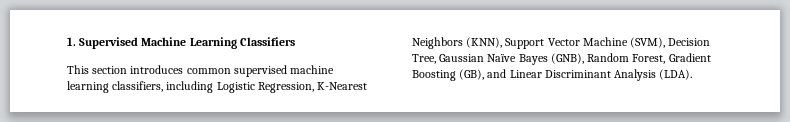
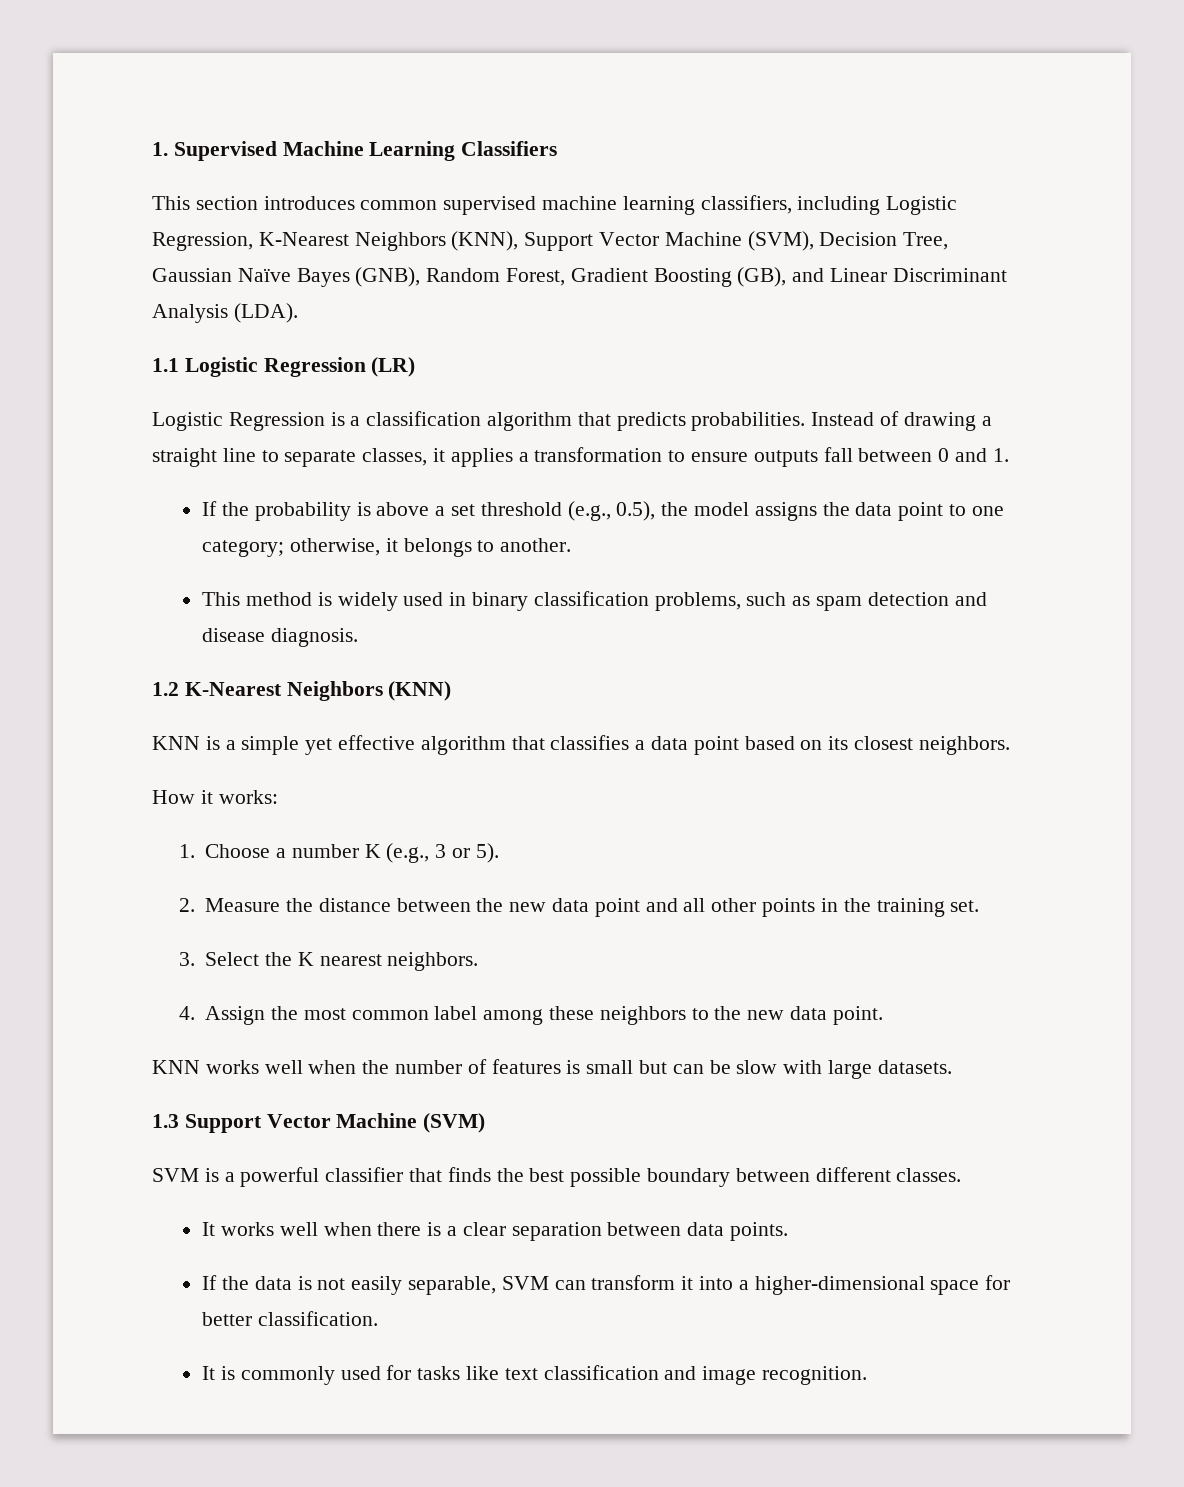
(693, 74) none -> [152,357,416,377] [152,411,992,431] [152,447,1009,467] [202,501,1004,521] [202,538,572,557] [202,591,987,611] [202,628,358,647] [152,681,452,701] [152,735,1010,755] [152,790,278,804] [178,843,499,863] [178,898,980,917] [178,952,479,971] [178,1006,883,1025] [152,1059,952,1079] [152,1113,486,1133] [152,1167,962,1187] [202,1222,788,1241] [202,1275,1011,1295] [202,1311,378,1326] [202,1365,867,1385] // 1.1 Logistic Regression (LR) // Logistic Regression is a classification algorithm that predicts probabilities. Instead of drawing a straight line to separate classes, it applies a transformation to ensure outputs fall between 0 and 1. // If the probability is above a set threshold (e.g., 0.5), the model assigns the data point to one category; otherwise, it belongs to another. // This method is widely used in binary classification problems, such as spam detection and disease diagnosis. // 1.2 K-Nearest Neighbors (KNN) // KNN is a simple yet effective algorithm that classifies a data point based on its closest neighbors. // How it works: // 1. Choose a number K (e.g., 3 or 5). // 2. Measure the distance between the new data point and all other points in the training set. // 3. Select the K nearest neighbors. // 4. Assign the most common label among these neighbors to the new data point. // KNN works well when the number of features is small but can be slow with large datasets. // 1.3 Support Vector Machine (SVM) // SVM is a powerful classifier that finds the best possible boundary between different classes. // It works well when there is a clear separation between data points. // If the data is not easily separable, SVM can transform it into a higher-dimensional space for better classification. // It is commonly used for tasks like text classification and image recognition.

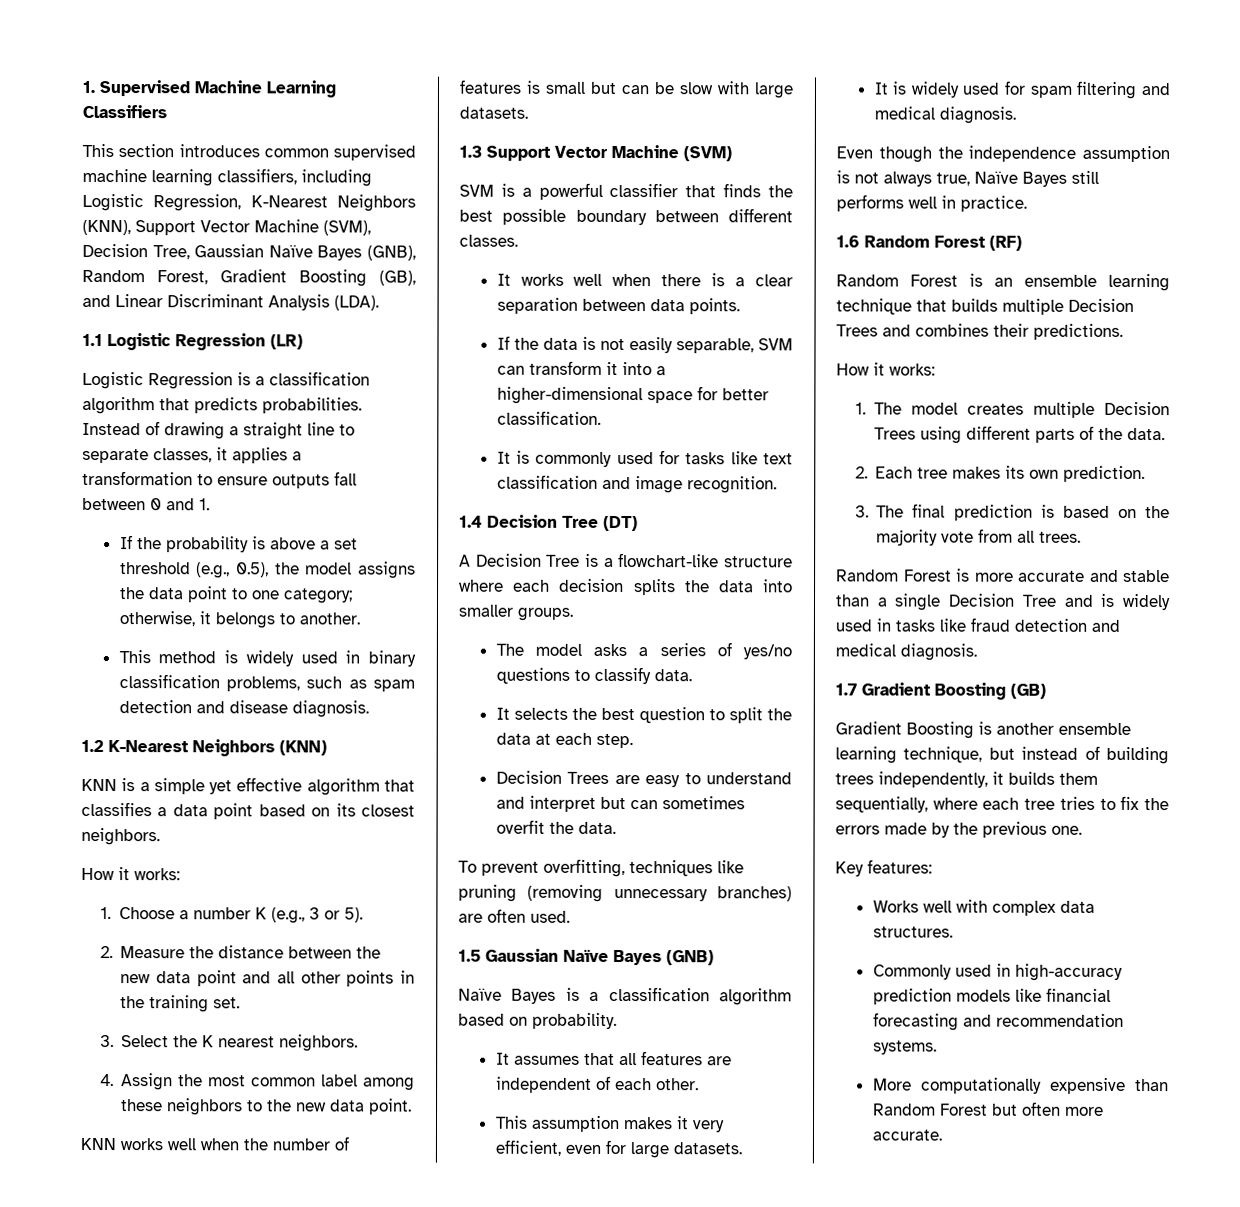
(867, 1375) none -> [459,514,638,532] [459,552,793,568] [459,578,793,596] [458,604,573,621] [495,642,792,660] [495,666,692,685] [495,707,792,724] [495,732,633,749] [495,770,792,788] [495,795,745,812] [495,819,616,834] [458,858,744,878] [458,884,792,902] [458,908,570,923] [458,948,714,966] [458,986,792,1006] [458,1012,617,1029] [495,1051,732,1066] [495,1075,699,1093] [494,1115,725,1133] [494,1139,742,1159] [873,80,1171,99] [873,106,1016,124] [836,145,1170,163] [836,170,1099,187] [836,194,1027,212] [836,235,1022,251] [836,273,1170,292] [836,298,1134,315] [836,323,1123,340] [836,362,935,376] [854,401,1170,418] [873,425,1165,444] [854,465,1146,483] [854,503,1170,521] [876,528,1082,546] [836,568,1170,583] [835,593,1171,611] [835,617,1120,632] [835,643,977,661] [835,682,1046,700] [835,721,1131,739] [835,745,1169,765] [835,771,1098,788] [835,795,1169,813] [835,821,1082,838] [835,859,932,877] [872,899,1095,916] [872,926,953,938] [872,963,1123,981] [872,987,1111,1005] [872,1012,1124,1031] [872,1040,937,1055] [872,1077,1169,1094] [872,1101,1104,1116] [871,1129,942,1141] // 1.4 Decision Tree (DT) // A Decision Tree is a flowchart-like structure where each decision splits the data into smaller groups. // The model asks a series of yes/no questions to classify data. // It selects the best question to split the data at each step. // Decision Trees are easy to understand and interpret but can sometimes overfit the data. // To prevent overfitting, techniques like pruning (removing unnecessary branches) are often used. // 1.5 Gaussian Naïve Bayes (GNB) // Naïve Bayes is a classification algorithm based on probability. // It assumes that all features are independent of each other. // This assumption makes it very efficient, even for large datasets. // It is widely used for spam filtering and medical diagnosis. // Even though the independence assumption is not always true, Naïve Bayes still performs well in practice. // 1.6 Random Forest (RF) // Random Forest is an ensemble learning technique that builds multiple Decision Trees and combines their predictions. // How it works: // 1. The model creates multiple Decision Trees using different parts of the data. // 2. Each tree makes its own prediction. // 3. The final prediction is based on the majority vote from all trees. // Random Forest is more accurate and stable than a single Decision Tree and is widely used in tasks like fraud detection and medical diagnosis. // 1.7 Gradient Boosting (GB) // Gradient Boosting is another ensemble learning technique, but instead of building trees independently, it builds them sequentially, where each tree tries to fix the errors made by the previous one. // Key features: // Works well with complex data structures. // Commonly used in high-accuracy prediction models like financial forecasting and recommendation systems. // More computationally expensive than Random Forest but often more accurate.

